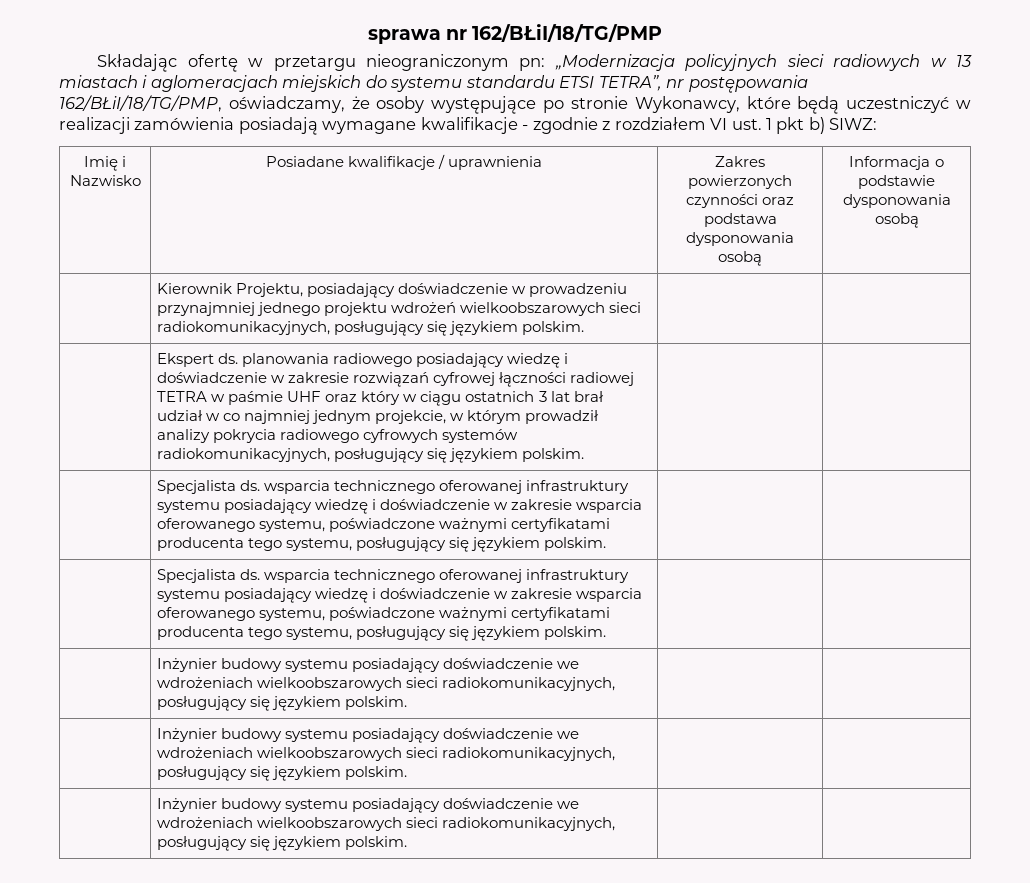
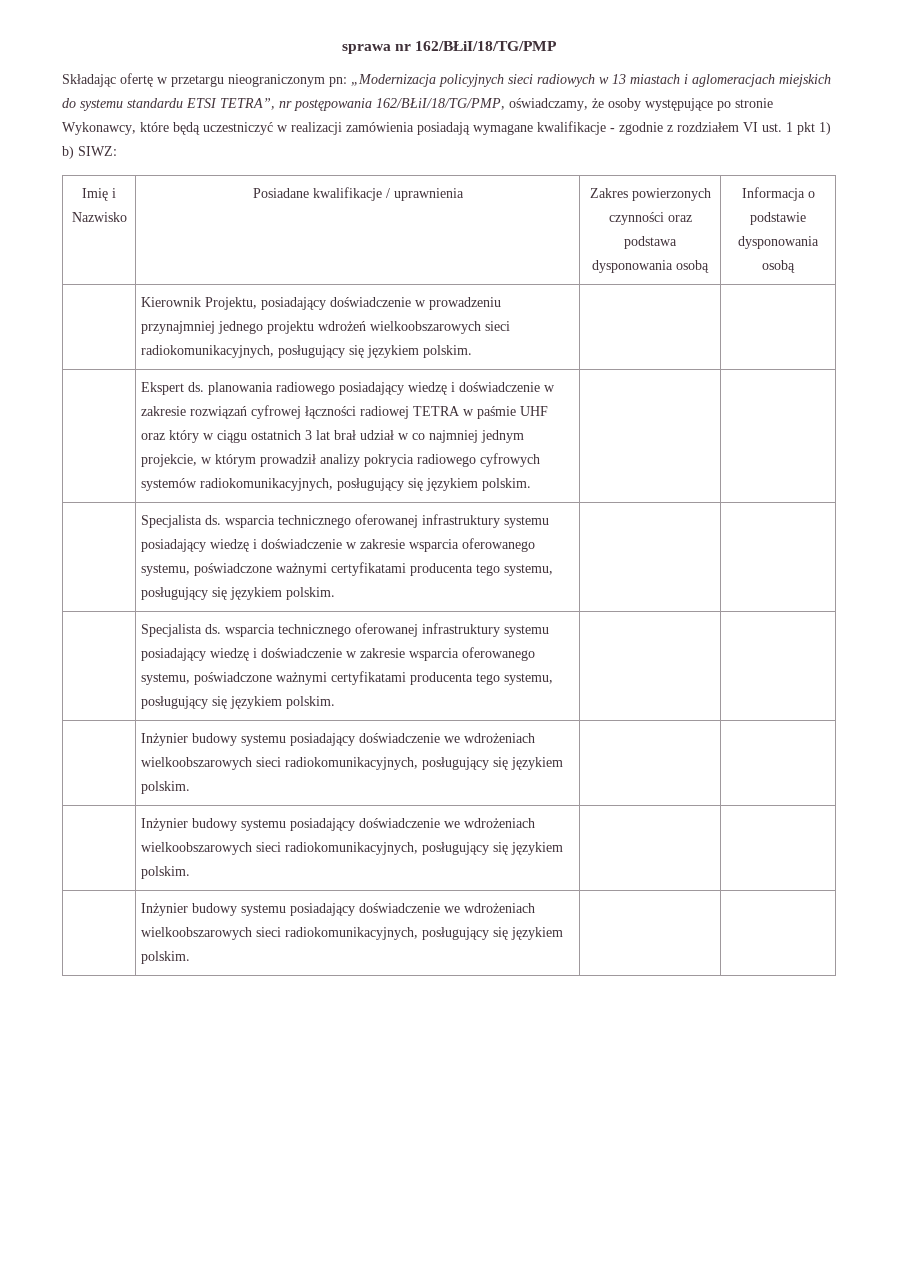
(805, 125) none -> [819,122,831,135] 1)

